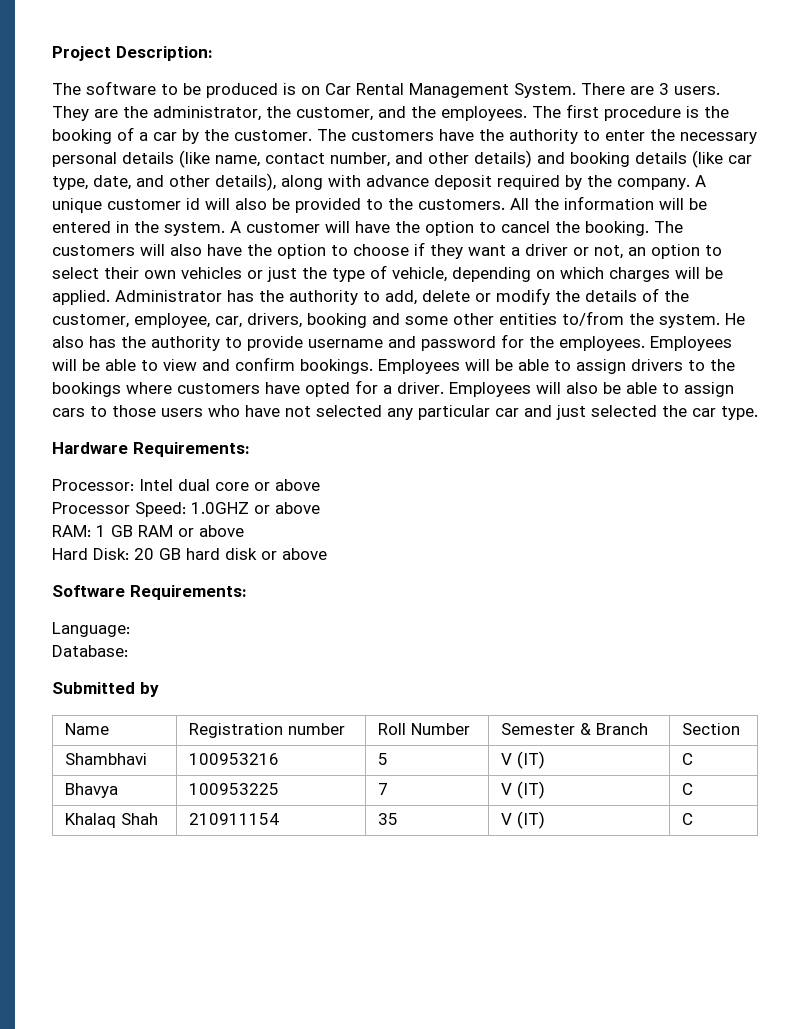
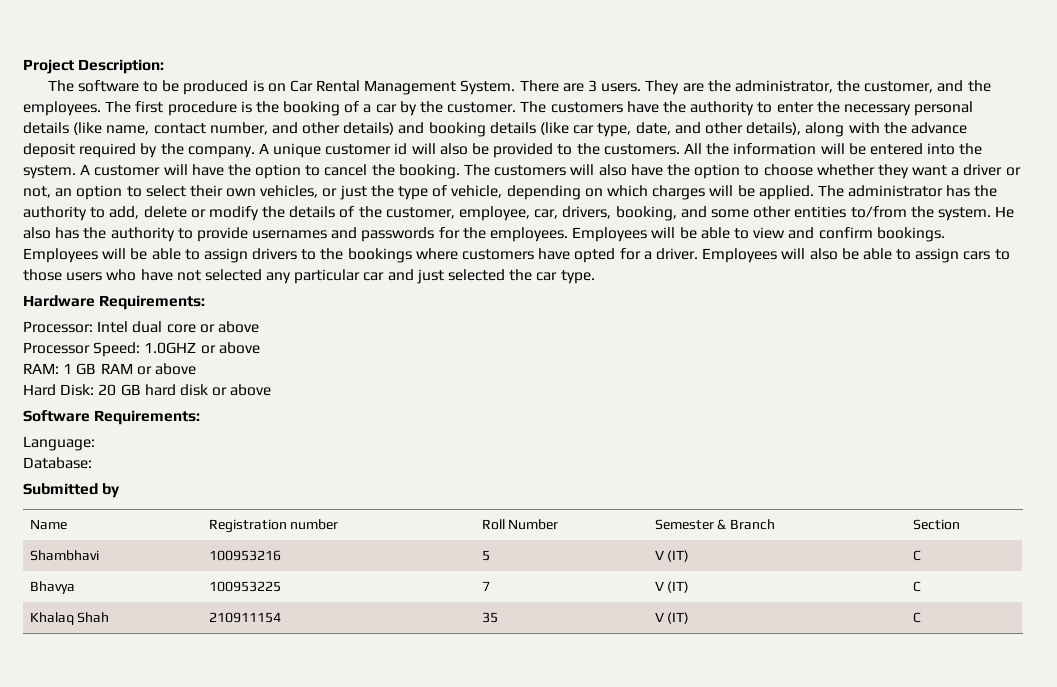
(361, 181) none -> [883,122,907,134] the
[116,221,129,233] in -> [927,143,956,155] into
[414,242,425,256] if -> [816,164,875,176] whether
[181,267,242,279] vehicles -> [260,185,319,198] vehicles,
[115,290,222,302] Administrator -> [817,185,944,197] The administrator
[307,313,367,328] booking -> [615,206,677,221] booking,
[308,336,496,351] username and password -> [252,227,435,242] usernames and passwords

